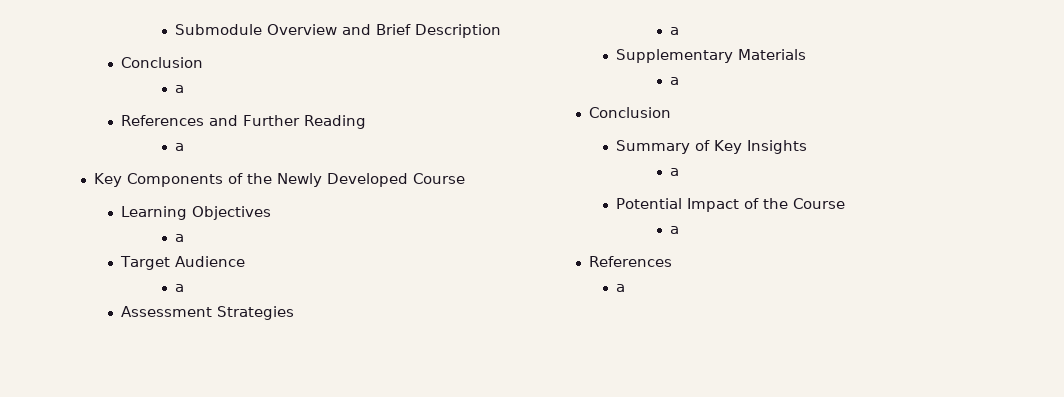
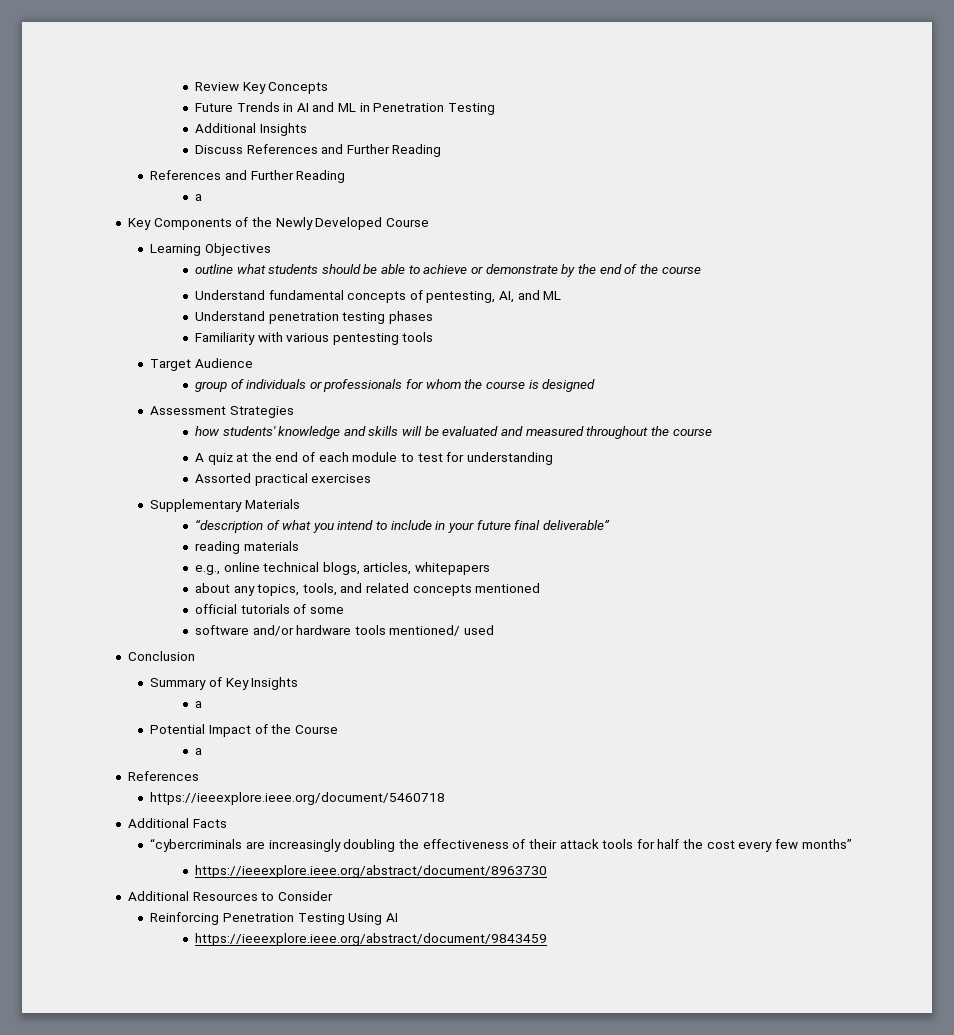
[175,24,502,38] [121,57,204,68] [175,85,185,93] Submodule Overview and Brief Description // Conclusion // a -> [194,82,329,94] [194,102,496,115] [194,123,307,136] [194,144,442,157] Review Key Concepts // Future Trends in AI and ML in Penetration Testing // Additional Insights // Discuss References and Further Reading
[175,234,185,242] [120,256,246,270] [175,284,185,292] [121,306,295,320] [670,27,680,35] [616,49,807,63] [670,77,680,85] a // Target Audience // a // Assessment Strategies // a // Supplementary Materials // a -> [194,264,701,277] [194,290,562,303] [194,311,433,324] [194,332,434,345] [150,358,253,371] [194,379,596,392] [150,406,294,418] [194,426,712,439] [194,452,553,465] [194,473,372,486] [150,499,300,512] [194,519,610,533] [194,541,299,554] [194,562,491,575] [194,583,541,596] [194,604,344,614] [194,625,495,636] outline what students should be able to achieve or demonstrate by the end of the course // Understand fundamental concepts of pentesting, AI, and ML // Understand penetration testing phases // Familiarity with various pentesting tools // Target Audience // group of individuals or professionals for whom the course is designed // Assessment Strategies // how students' knowledge and skills will be evaluated and measured throughout the course // A quiz at the end of each module to test for understanding // Assorted practical exercises // Supplementary Materials // “description of what you intend to include in your future final deliverable” // reading materials // e.g., online technical blogs, articles, whitepapers // about any topics, tools, and related concepts mentioned // official tutorials of some // software and/or hardware tools mentioned/ used
[616,284,626,292] a -> [150,792,446,805] [128,818,227,828] [150,838,852,852] [194,865,547,878] [128,891,334,901] [150,912,398,925] [194,933,547,946] https://ieeexplore.ieee.org/document/5460718 // Additional Facts // “cybercriminals are increasingly doubling the effectiveness of their attack tools for half the cost every few months” // https://ieeexplore.ieee.org/abstract/document/8963730 // Additional Resources to Consider // Reinforcing Penetration Testing Using AI // https://ieeexplore.ieee.org/abstract/document/9843459

